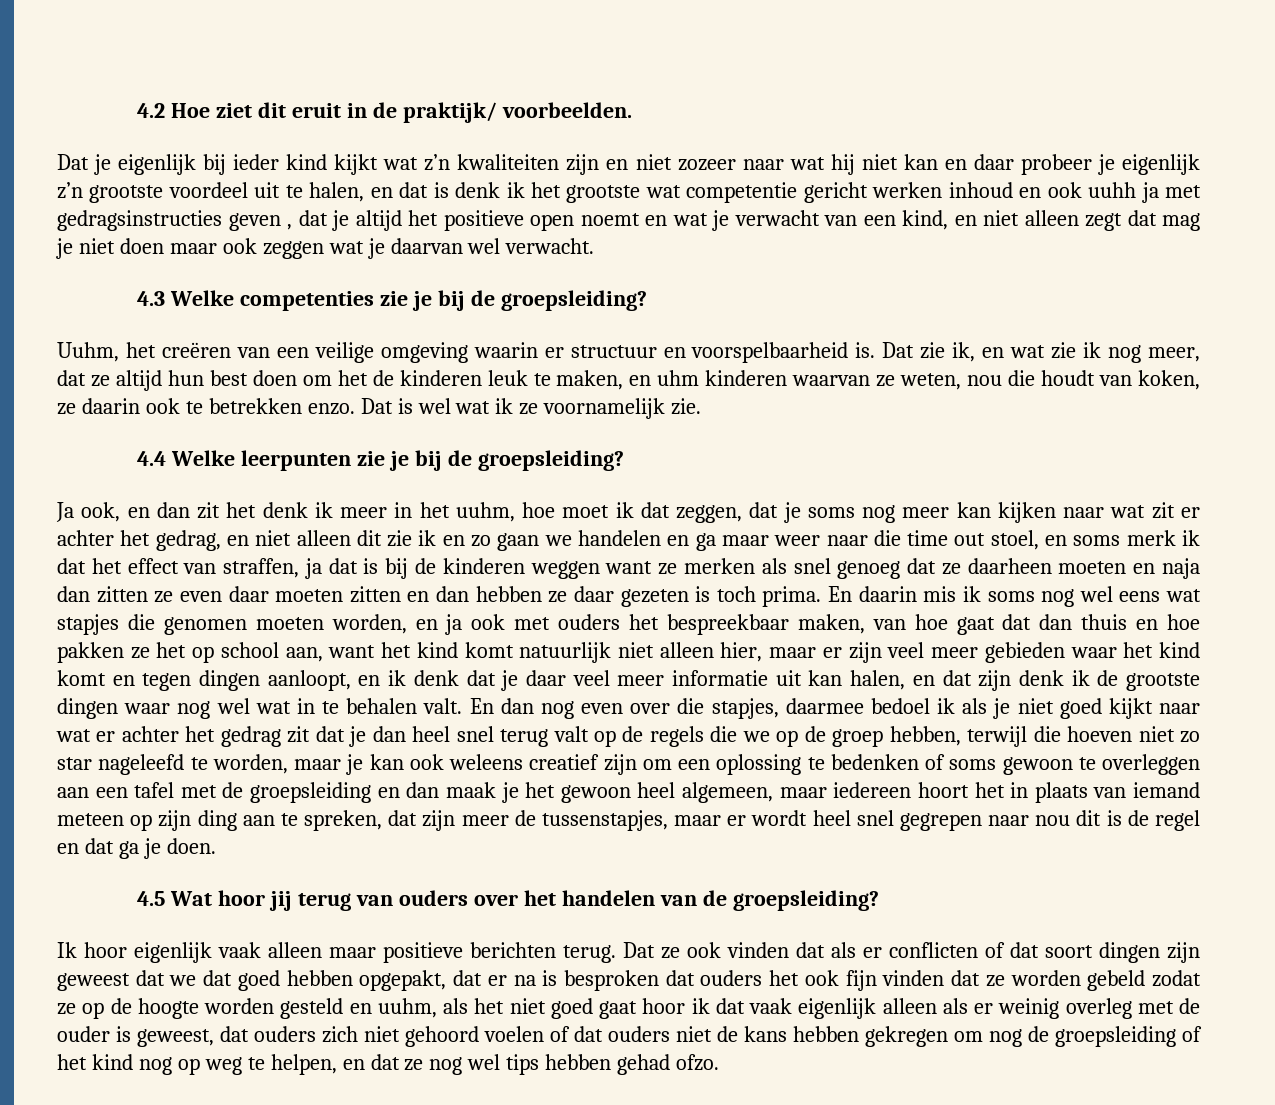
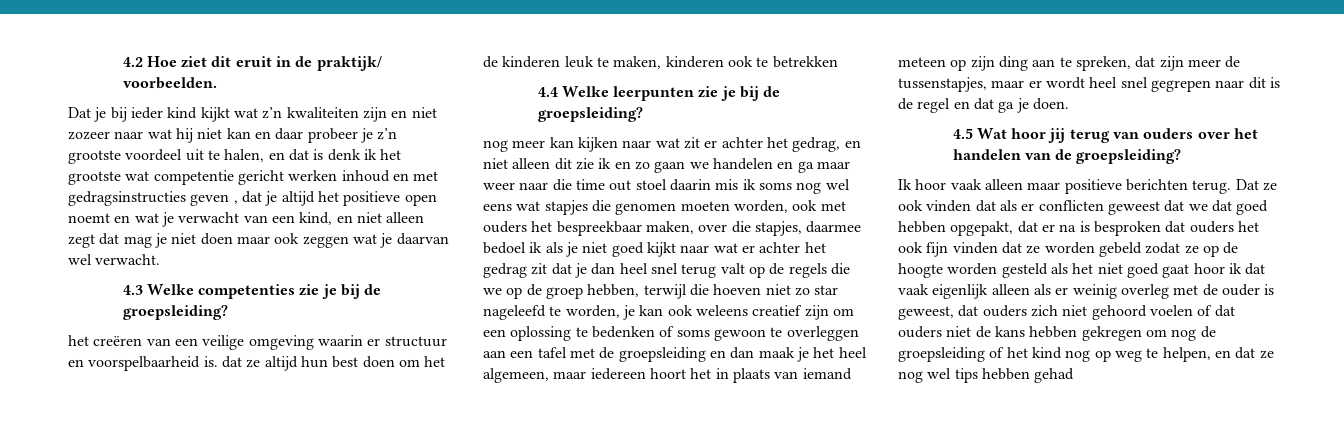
[118,154,197,175] eigenlijk -> (107, 114) none
[1122,154,1201,175] eigenlijk -> (373, 135) none
[1047,182,1159,203] ook uuhh ja -> (409, 177) none
[57,342,119,362] Uuhm, -> (228, 312) none
[882,342,1200,363] Dat zie ik, en wat zie ik nog meer, -> (218, 361) none
[629,370,1201,390] [57,398,702,419] en uhm kinderen waarvan ze weten, nou die houdt van koken, ze daarin ook te betrekken enzo. Dat is wel wat ik ze voornamelijk zie. -> [665,56,838,68] kinderen ook te betrekken
[56,502,855,523] Ja ook, en dan zit het denk ik meer in het uuhm, hoe moet ik dat zeggen, dat je soms -> (643, 114) none
[990,530,1200,550] [57,558,1200,579] [57,586,852,607] stoel, en soms merk ik dat het effect van straffen, ja dat is bij de kinderen weggen want ze merken als snel genoeg dat ze daarheen moeten en naja dan zitten ze even daar moeten zitten en dan hebben ze daar gezeten is toch prima. En -> [635,179,667,190] stoel
[415,614,463,635] en ja -> (788, 206) none
[872,614,1200,635] [57,642,1201,663] [57,670,1200,691] [57,698,624,719] van hoe gaat dat dan thuis en hoe pakken ze het op school aan, want het kind komt natuurlijk niet alleen hier, maar er zijn veel meer gebieden waar het kind komt en tegen dingen aanloopt, en ik denk dat je daar veel meer informatie uit kan halen, en dat zijn denk ik de grootste dingen waar nog wel wat in te behalen valt. En dan nog even -> (694, 227) none
[294,759,341,770] maar -> (620, 311) none
[560,785,631,803] gewoon -> (835, 352) none
[1035,815,1071,826] nou -> (1245, 84) none
[134,942,212,963] eigenlijk -> (947, 184) none
[985,942,1200,963] of dat soort dingen zijn -> (1104, 205) none
[349,998,437,1018] en uuhm, -> (1048, 270) none
[676,1054,720,1071] ofzo. -> (1075, 375) none

